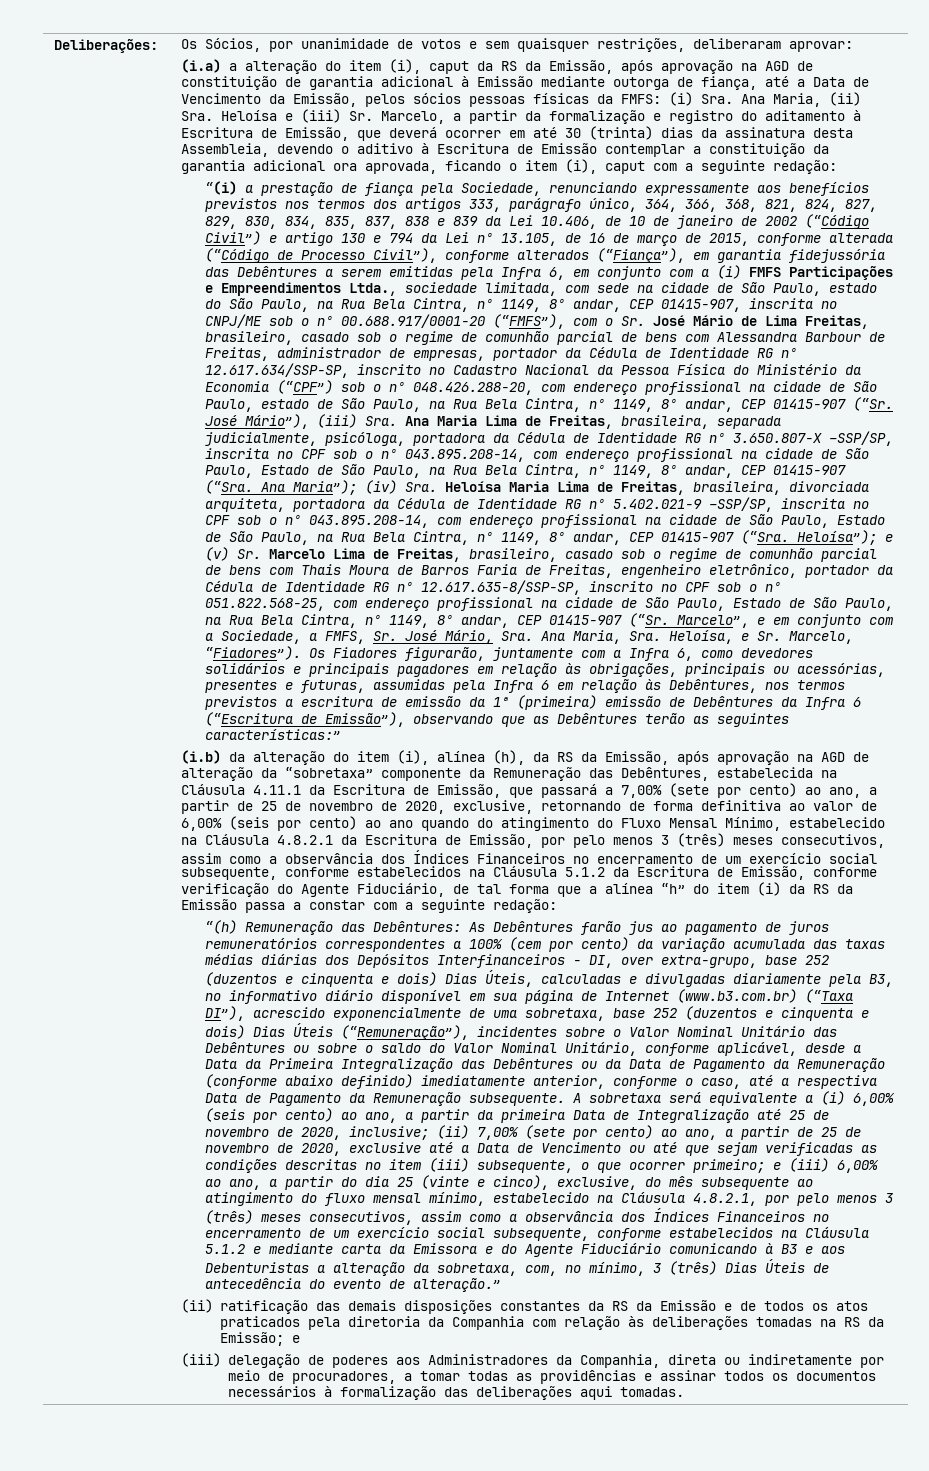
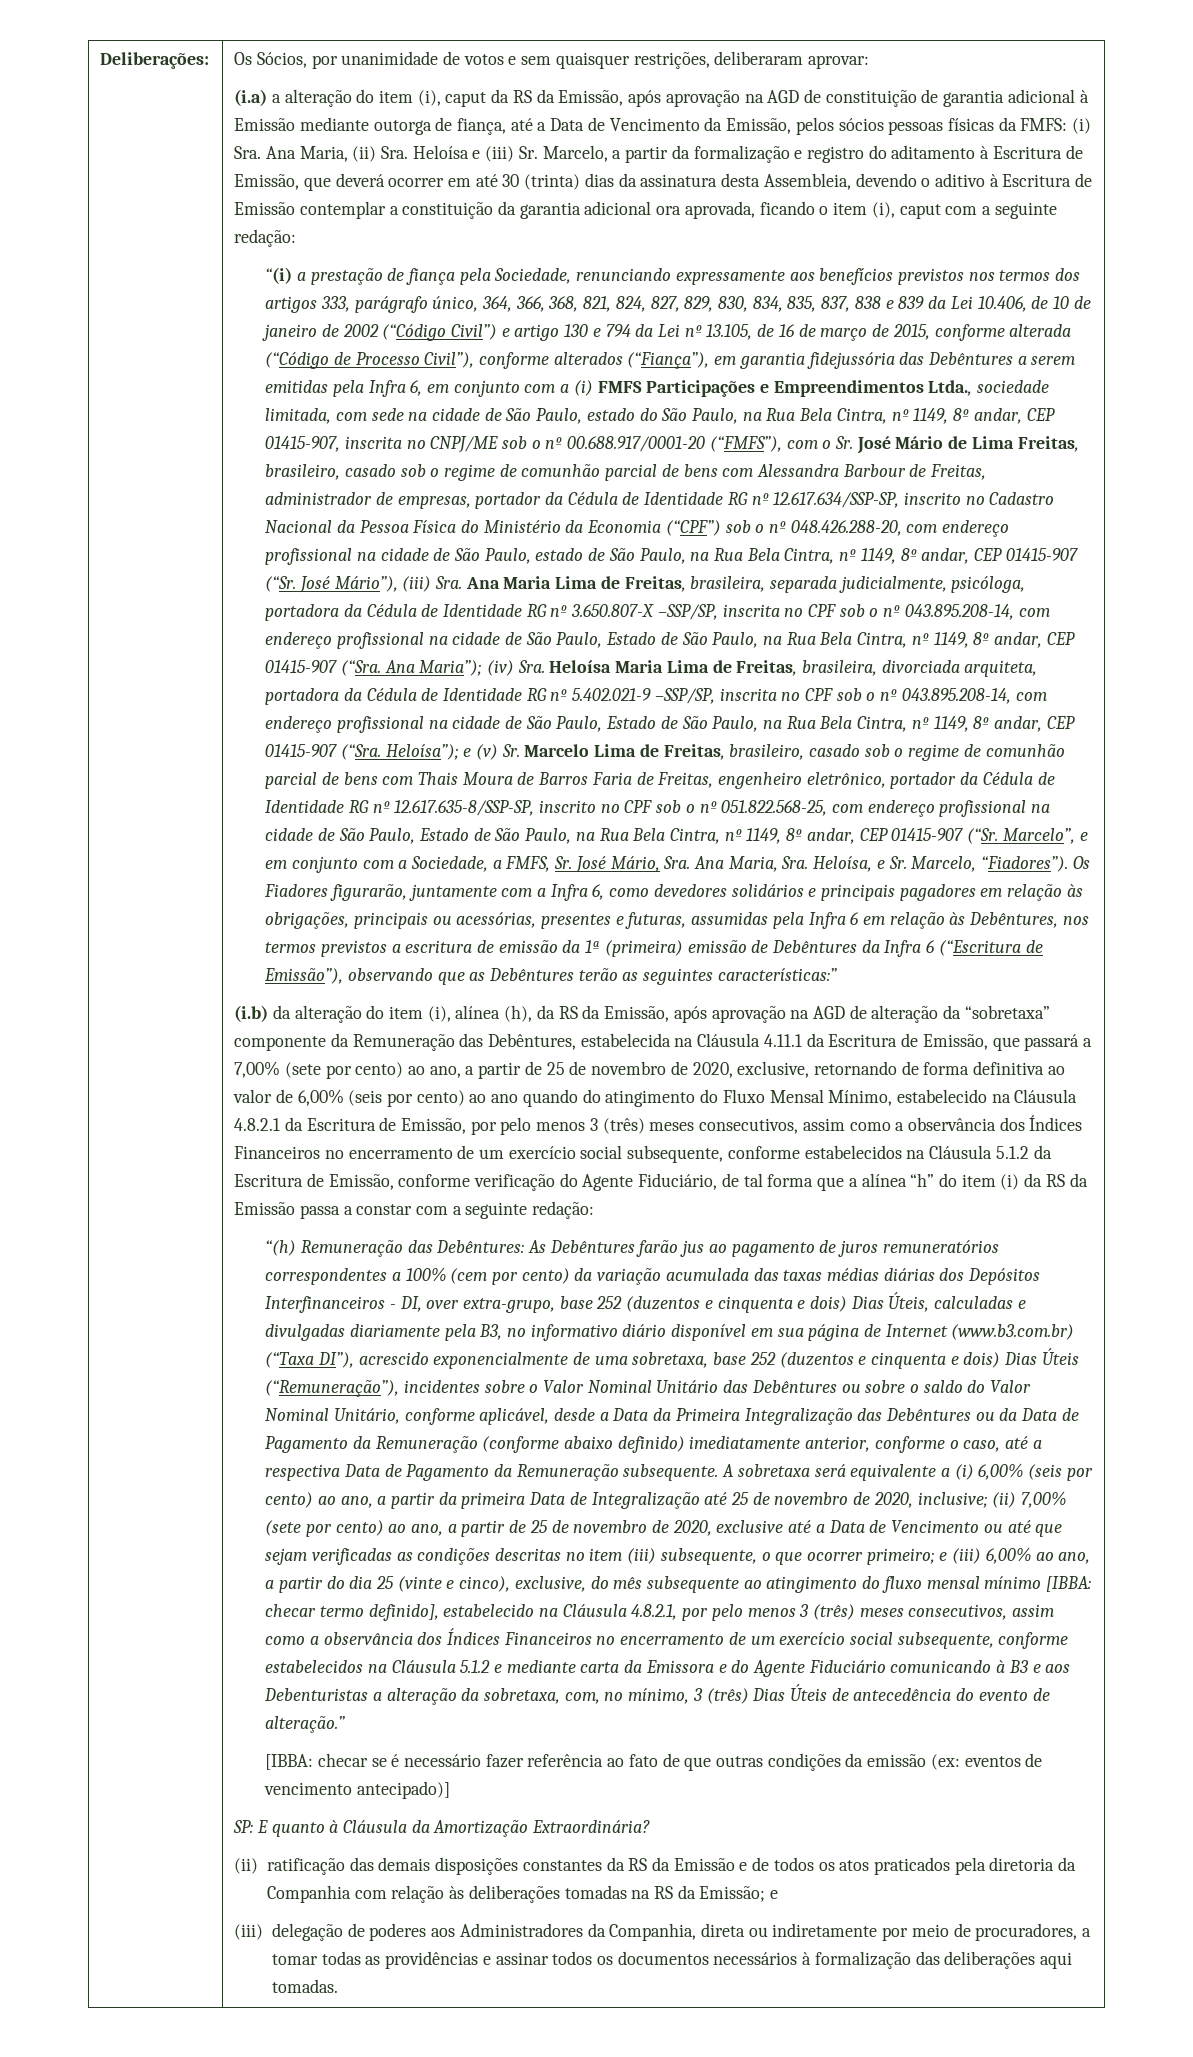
[429,1192,486,1206] mínimo, -> [984,1576,1092,1592] [265,1604,439,1621] mínimo [IBBA: checar termo definido],
(502, 1285) none -> [265,1753,1043,1771] [264,1781,450,1799] [233,1819,651,1837] // [IBBA: checar se é necessário fazer referência ao fato de que outras condições da emissão (ex: eventos de vencimento antecipado)] // SP: E quanto à Cláusula da Amortização Extraordinária?

